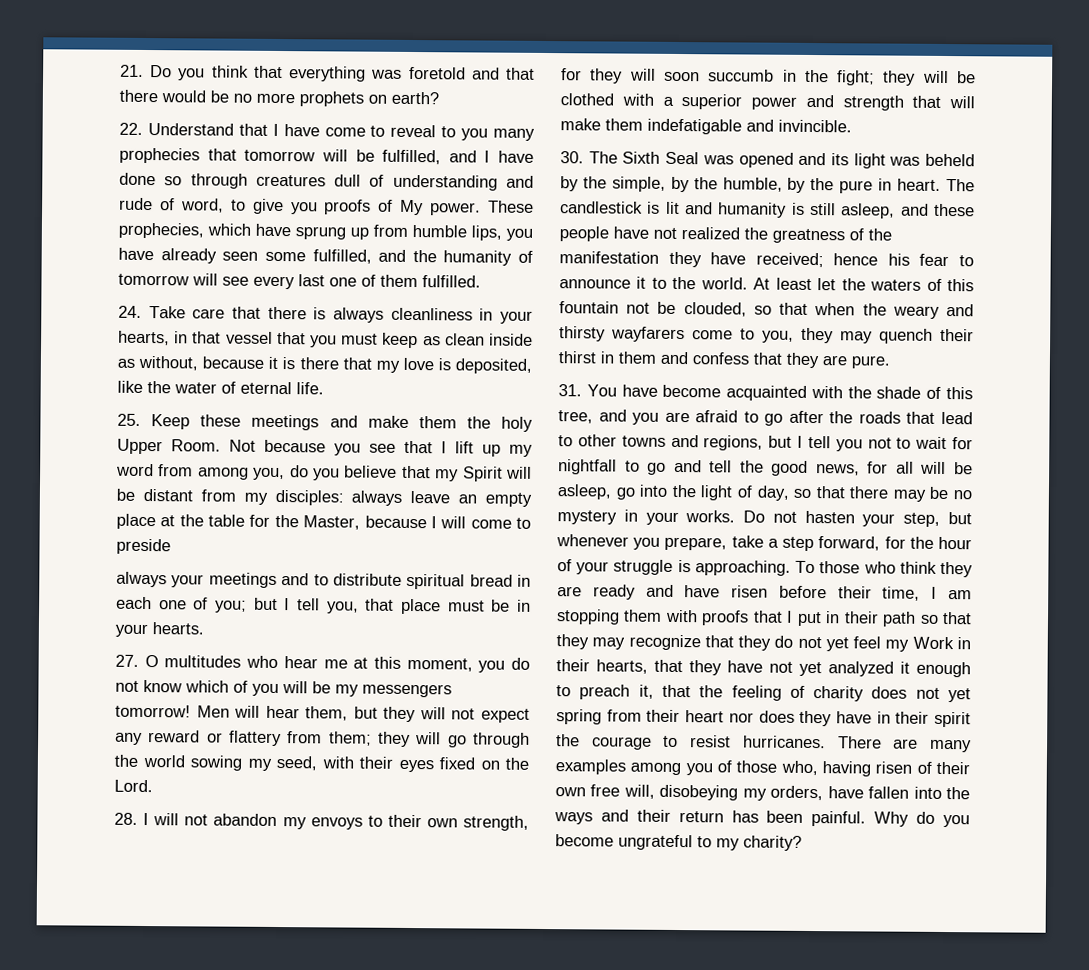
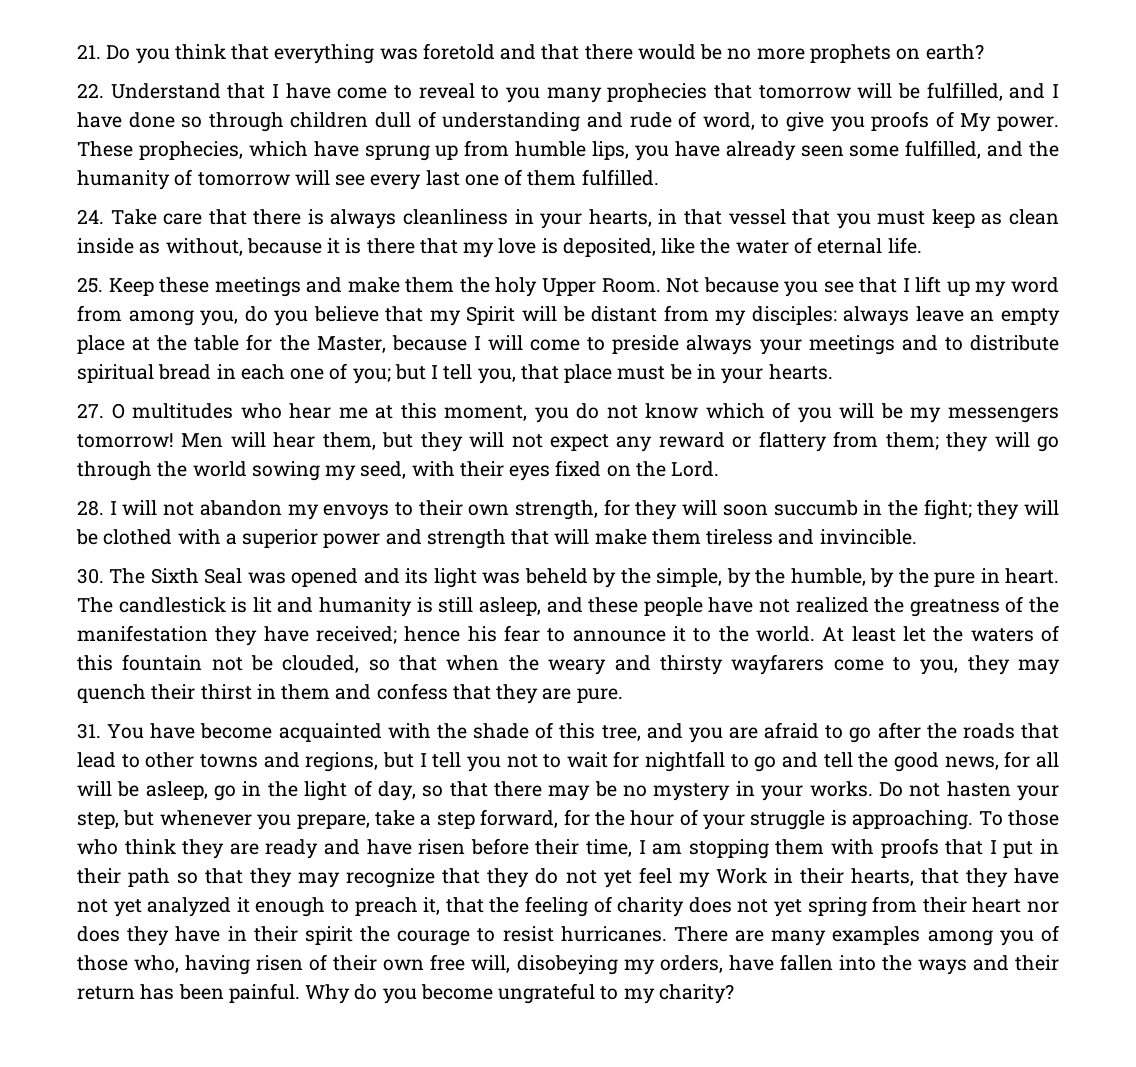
[255,174,326,187] creatures -> [290,112,369,128] children
(171, 546) // -> (680, 344) none
[647,118,742,135] indefatigable -> [706,529,774,545] tireless
[639,484,669,497] into -> [242,781,262,796] in

